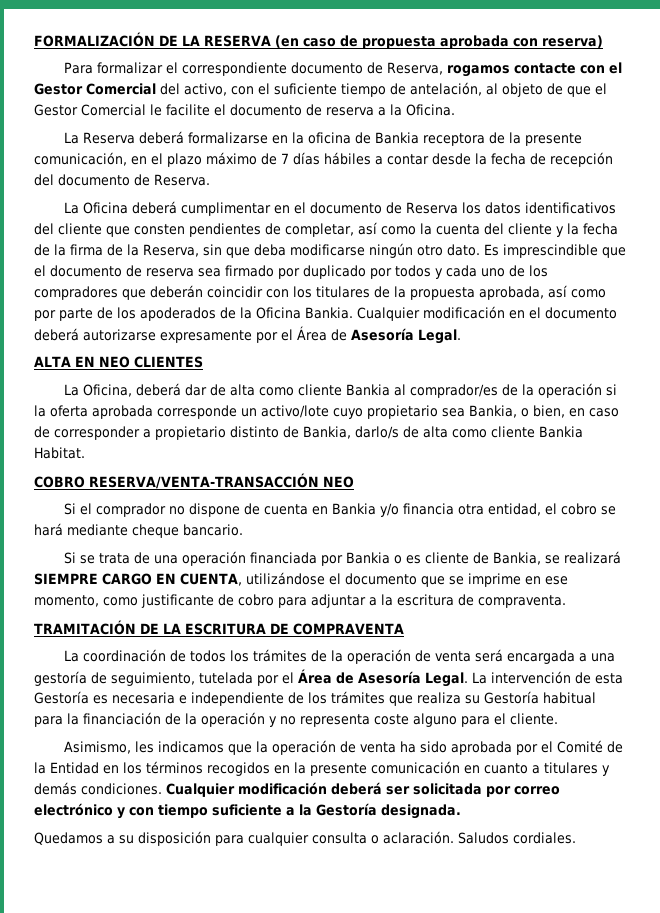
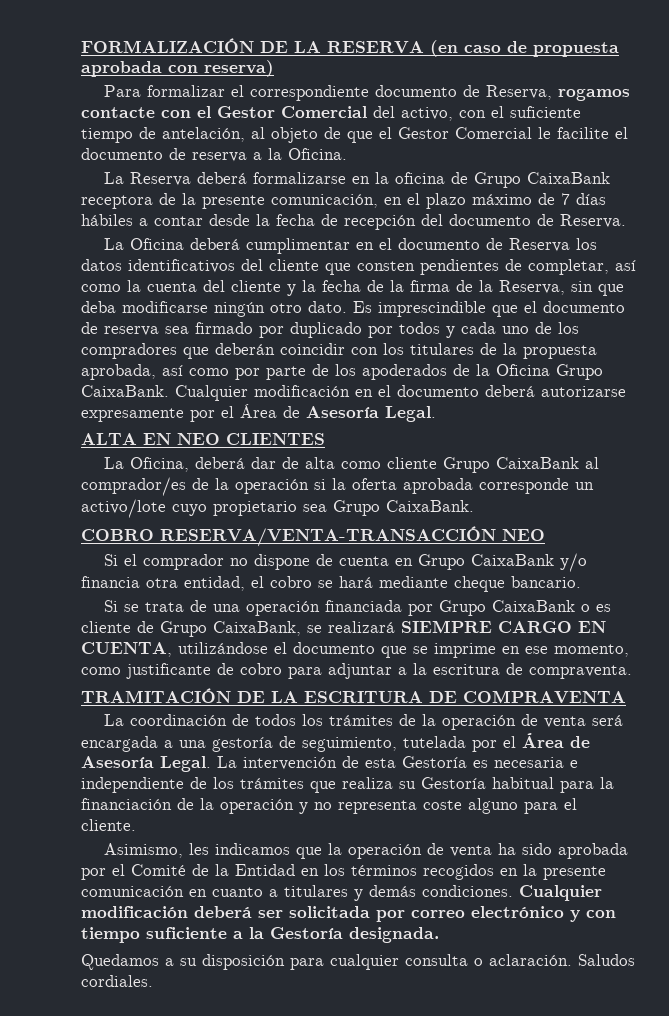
[374,132,419,144] Bankia -> [474,172,611,188] Grupo CaixaBank
[305,307,353,319] Bankia. -> [556,364,603,380] [81,385,169,397] Grupo CaixaBank.
[345,384,390,396] Bankia -> [443,457,580,473] Grupo CaixaBank
[469,405,619,418] [34,426,583,440] [34,447,85,459] Bankia, o bien, en caso de corresponder a propietario distinto de Bankia, darlo/s de alta como cliente Bankia Habitat. -> [333,500,474,516] Grupo CaixaBank.
[331,503,376,515] Bankia -> [418,554,555,570] Grupo CaixaBank
[345,552,390,564] Bankia -> [439,600,576,616] Grupo CaixaBank
[492,552,541,565] Bankia, -> [160,621,301,637] Grupo CaixaBank,

